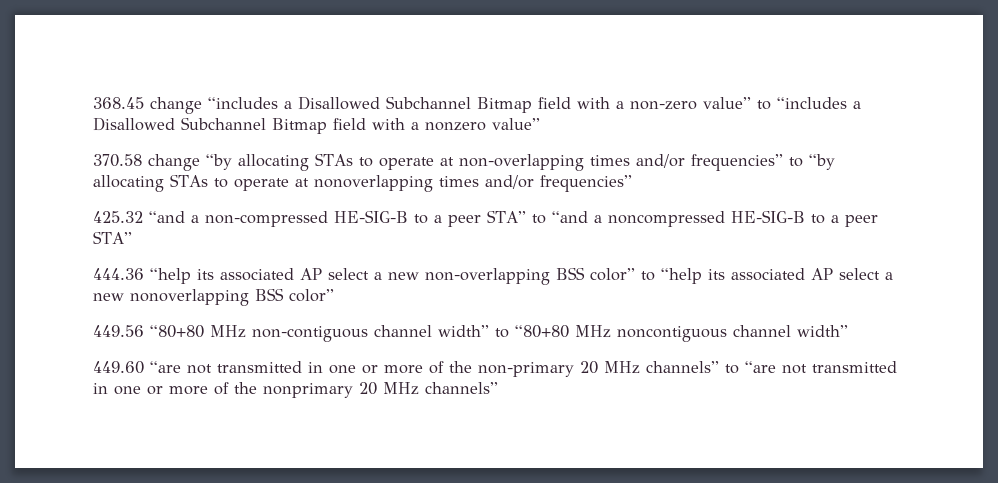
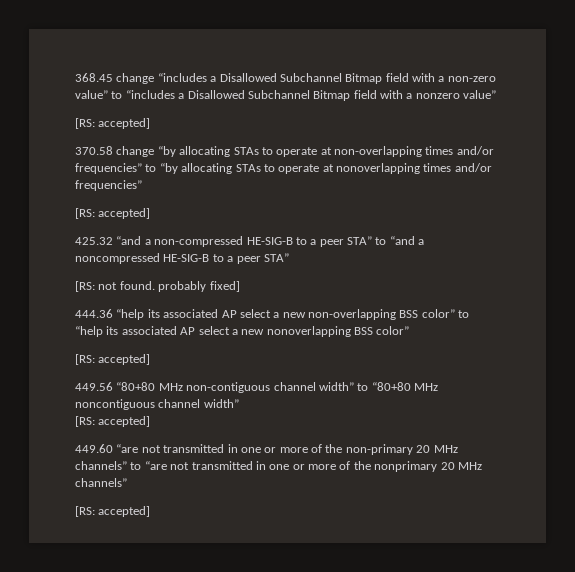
(540, 124) none -> [75,118,151,129] // [RS: accepted]
(632, 183) none -> [75,208,151,219] // [RS: accepted]
(132, 237) none -> [75,281,240,292] // [RS: not found. probably fixed]
(334, 295) none -> [75,354,151,365] // [RS: accepted]
(848, 331) none -> [75,416,151,427] // [RS: accepted]
(498, 388) none -> [75,506,151,517] // [RS: accepted]

